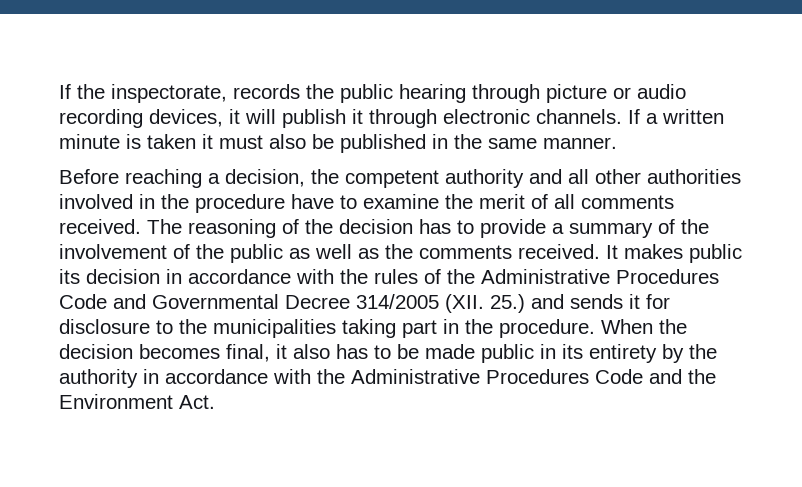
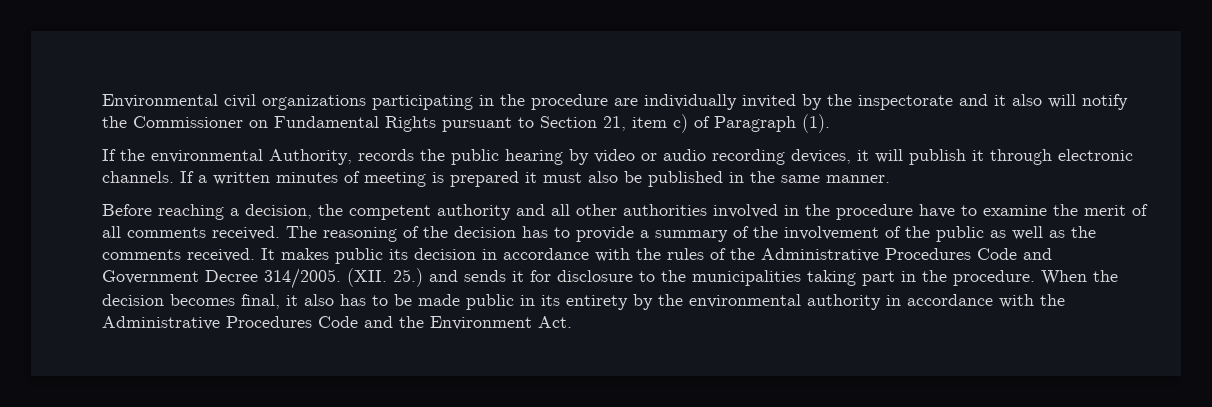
[59,84,227,103] If the inspectorate, -> [102,94,1128,110] [102,114,830,133] [102,149,352,165] Environmental civil organizations participating in the procedure are individually invited by the inspectorate and it also will notify the Commissioner on Fundamental Rights pursuant to Section 21, item c) of Paragraph (1). // If the environmental Authority,
[472,84,607,103] through picture -> [569,149,635,165] by video
[59,134,196,149] minute is taken -> [276,171,519,187] minutes of meeting is prepared
[152,294,439,309] Governmental Decree 314/2005 -> [102,268,341,289] Government Decree 314/2005.
(717, 351) none -> [689,294,801,308] environmental

